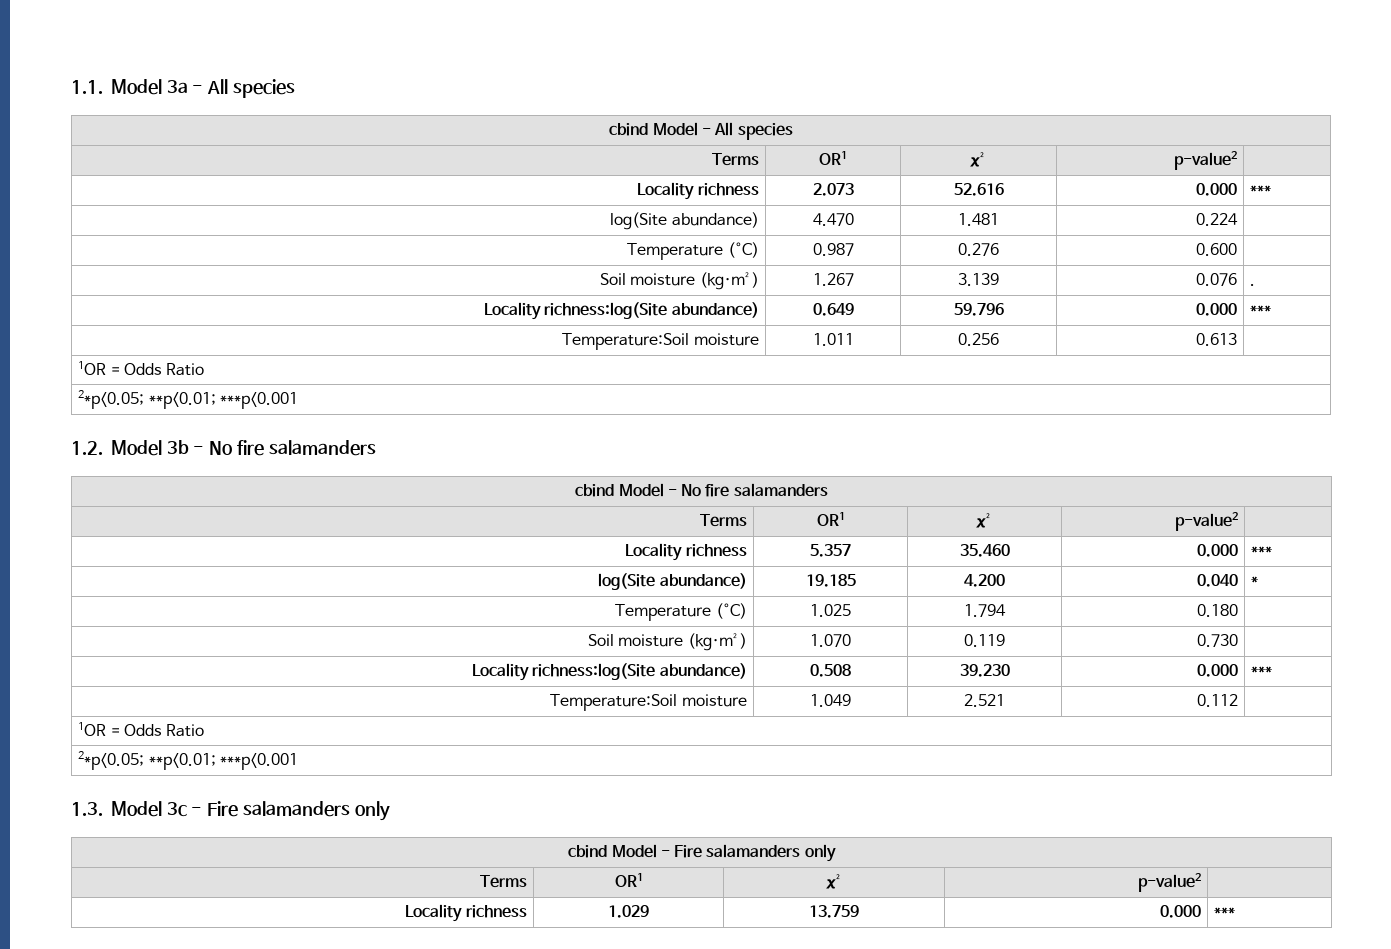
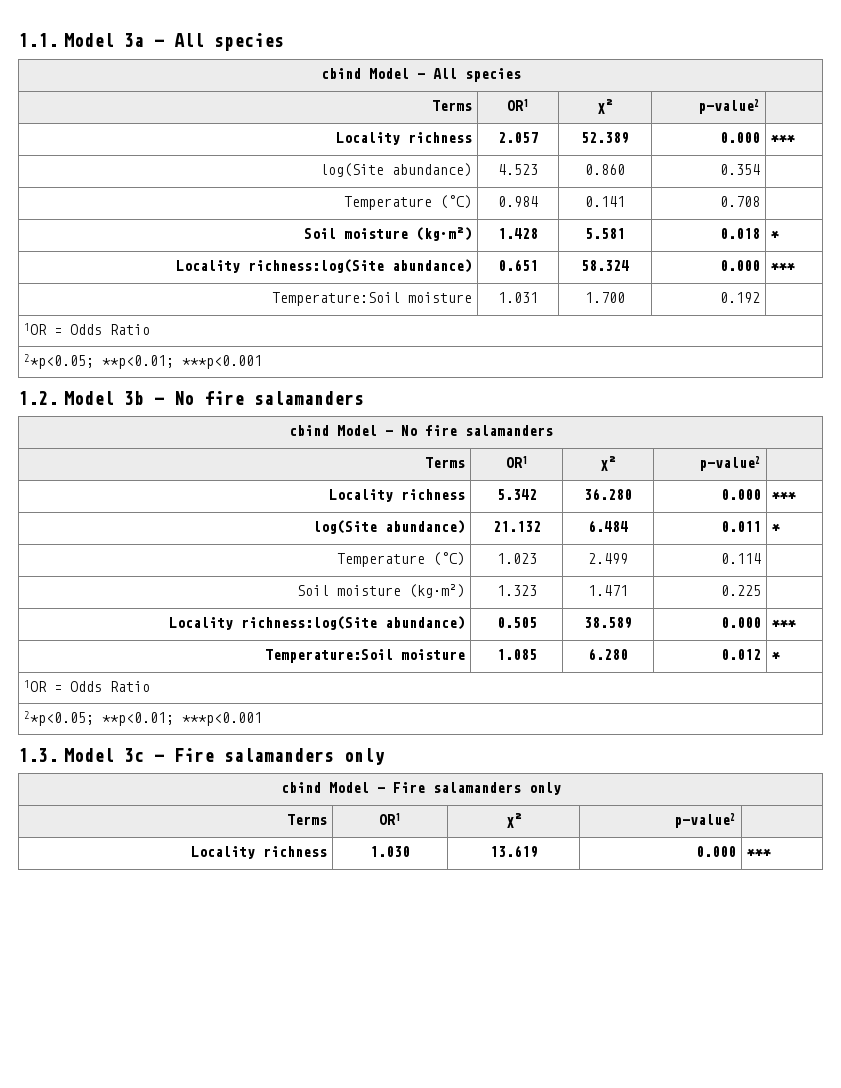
[812,183,854,196] [953,183,1004,196] [1195,183,1237,196] [1250,185,1272,195] [610,212,759,230] [812,213,854,226] [958,213,999,226] [1195,213,1238,226] [627,242,759,260] [812,243,854,256] [958,243,999,256] [1195,243,1237,256] [599,272,759,290] [812,273,854,286] [958,273,999,286] [1195,273,1237,286] [1250,284,1256,286] [483,302,759,320] [812,303,854,316] [953,303,1004,316] [1195,303,1237,316] [1250,305,1272,315] [562,333,759,350] [812,333,854,346] [958,333,999,346] [1195,333,1237,346] 2.073 | 52.616 | 0.000 | *** // log(Site abundance) | 4.470 | 1.481 | 0.224 | // Temperature (°C) | 0.987 | 0.276 | 0.600 | // Soil moisture (kg·m²) | 1.267 | 3.139 | 0.076 | . // Locality richness:log(Site abundance) | 0.649 | 59.796 | 0.000 | *** // Temperature:Soil moisture | 1.011 | 0.256 | 0.613 -> [498,132,538,143] [581,132,629,144] [719,132,760,143] [771,134,796,143] [319,163,472,177] [498,164,538,175] [585,164,625,175] [719,164,760,175] [343,195,472,210] [498,196,538,207] [585,196,625,207] [719,196,760,207] [303,227,472,241] [498,228,538,239] [585,228,625,239] [719,228,760,239] [771,230,780,239] [175,259,472,273] [498,259,538,271] [581,260,629,271] [719,260,760,271] [771,262,796,271] [271,292,472,306] [498,292,538,303] [585,292,625,303] [719,292,760,303] 2.057 | 52.389 | 0.000 | *** // log(Site abundance) | 4.523 | 0.860 | 0.354 | // Temperature (°C) | 0.984 | 0.141 | 0.708 | // Soil moisture (kg·m²) | 1.428 | 5.581 | 0.018 | * // Locality richness:log(Site abundance) | 0.651 | 58.324 | 0.000 | *** // Temperature:Soil moisture | 1.031 | 1.700 | 0.192
[810,544,851,557] [959,544,1010,557] [1196,544,1238,557] [1251,546,1273,556] [598,573,747,590] [805,574,856,587] [964,574,1005,587] [1196,574,1238,587] 5.357 | 35.460 | 0.000 | *** // log(Site abundance) | 19.185 | 4.200 | 0.040 -> [496,489,537,500] [584,488,632,500] [720,489,761,500] [772,491,797,500] [312,520,465,534] [492,521,541,532] [588,520,628,532] [720,521,761,532] 5.342 | 36.280 | 0.000 | *** // log(Site abundance) | 21.132 | 6.484 | 0.011
[810,604,851,617] [964,604,1006,617] [1196,604,1238,617] [587,633,747,651] [810,634,851,647] [964,634,1005,647] [1196,634,1238,647] [471,663,747,681] [810,664,851,677] [959,664,1010,677] [1196,664,1238,677] [1251,666,1273,676] [550,694,747,711] [810,694,851,707] [964,694,1005,707] [1196,694,1238,707] 1.025 | 1.794 | 0.180 | // Soil moisture (kg·m²) | 1.070 | 0.119 | 0.730 | // Locality richness:log(Site abundance) | 0.508 | 39.230 | 0.000 | *** // Temperature:Soil moisture | 1.049 | 2.521 | 0.112 | -> [496,553,537,564] [588,553,628,564] [720,553,761,564] [296,584,465,598] [496,585,537,596] [588,585,628,596] [720,585,761,596] [168,616,465,630] [496,617,537,628] [584,617,632,629] [720,617,761,628] [772,619,797,628] [264,649,465,663] [496,649,537,660] [588,648,628,660] [720,649,761,660] [772,651,781,660] 1.023 | 2.499 | 0.114 | // Soil moisture (kg·m²) | 1.323 | 1.471 | 0.225 | // Locality richness:log(Site abundance) | 0.505 | 38.589 | 0.000 | *** // Temperature:Soil moisture | 1.085 | 6.280 | 0.012 | *
[608,905,649,918] [809,905,859,918] 1.029 | 13.759 -> [370,846,410,857] [489,845,538,858] 1.030 | 13.619

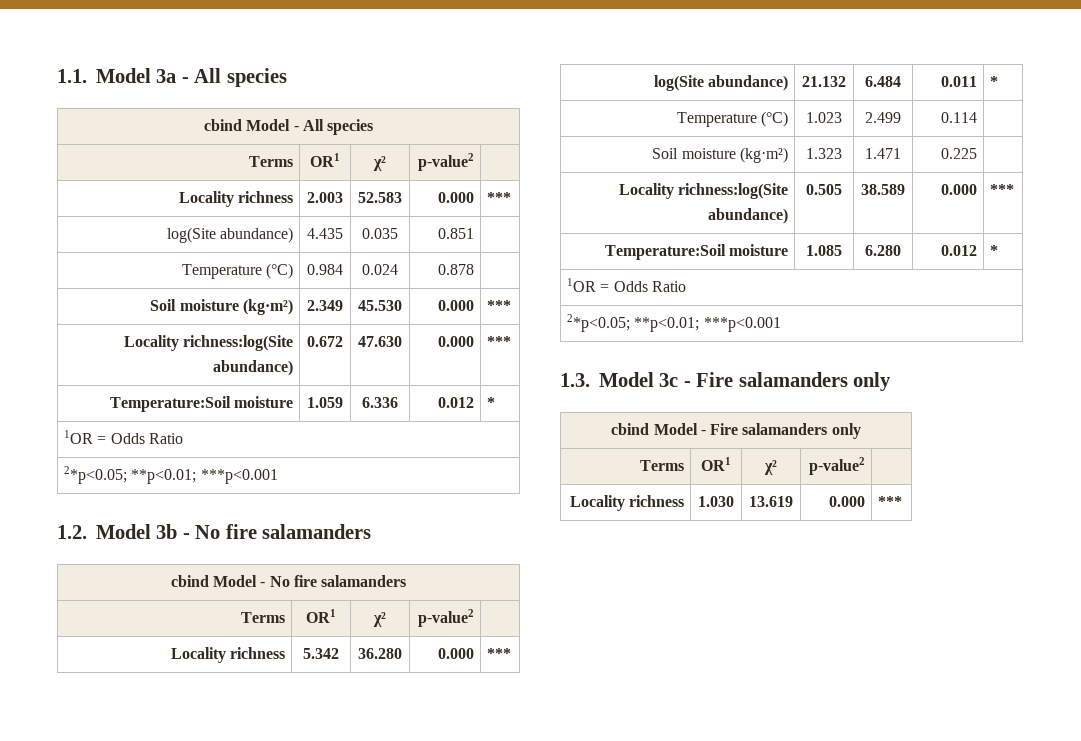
[498,132,538,143] [581,132,629,144] [719,132,760,143] [771,134,796,143] [319,163,472,177] [498,164,538,175] [585,164,625,175] [719,164,760,175] 2.057 | 52.389 | 0.000 | *** // log(Site abundance) | 4.523 | 0.860 | 0.354 -> [307,192,343,203] [358,192,402,203] [437,192,474,203] [487,192,512,203] [166,227,293,243] [307,228,343,239] [362,228,398,239] [437,228,474,239] 2.003 | 52.583 | 0.000 | *** // log(Site abundance) | 4.435 | 0.035 | 0.851
[585,196,625,207] [719,196,760,207] [303,227,472,241] [498,228,538,239] [585,228,625,239] [719,228,760,239] [771,230,780,239] [175,259,472,273] [498,259,538,271] [581,260,629,271] [719,260,760,271] [771,262,796,271] [271,292,472,306] [498,292,538,303] [585,292,625,303] [719,292,760,303] 0.141 | 0.708 | // Soil moisture (kg·m²) | 1.428 | 5.581 | 0.018 | * // Locality richness:log(Site abundance) | 0.651 | 58.324 | 0.000 | *** // Temperature:Soil moisture | 1.031 | 1.700 | 0.192 | -> [362,264,398,275] [437,264,474,275] [150,299,293,315] [307,300,343,311] [358,300,402,311] [437,300,474,311] [487,300,512,311] [123,335,293,351] [212,360,293,376] [307,336,343,347] [358,336,402,347] [437,336,474,347] [487,336,512,347] [109,396,293,412] [307,397,343,408] [362,397,398,408] [437,397,474,408] [487,397,496,408] 0.024 | 0.878 | // Soil moisture (kg·m²) | 2.349 | 45.530 | 0.000 | *** // Locality richness:log(Site abundance) | 0.672 | 47.630 | 0.000 | *** // Temperature:Soil moisture | 1.059 | 6.336 | 0.012 | *

